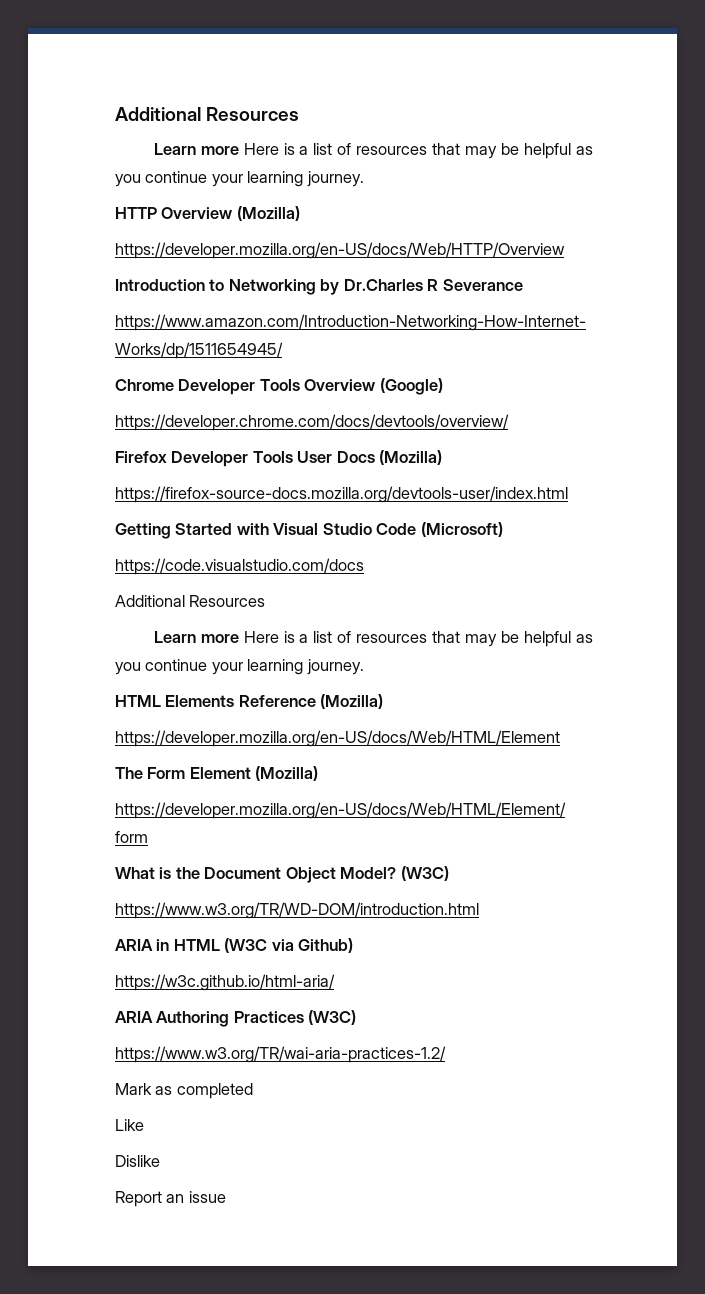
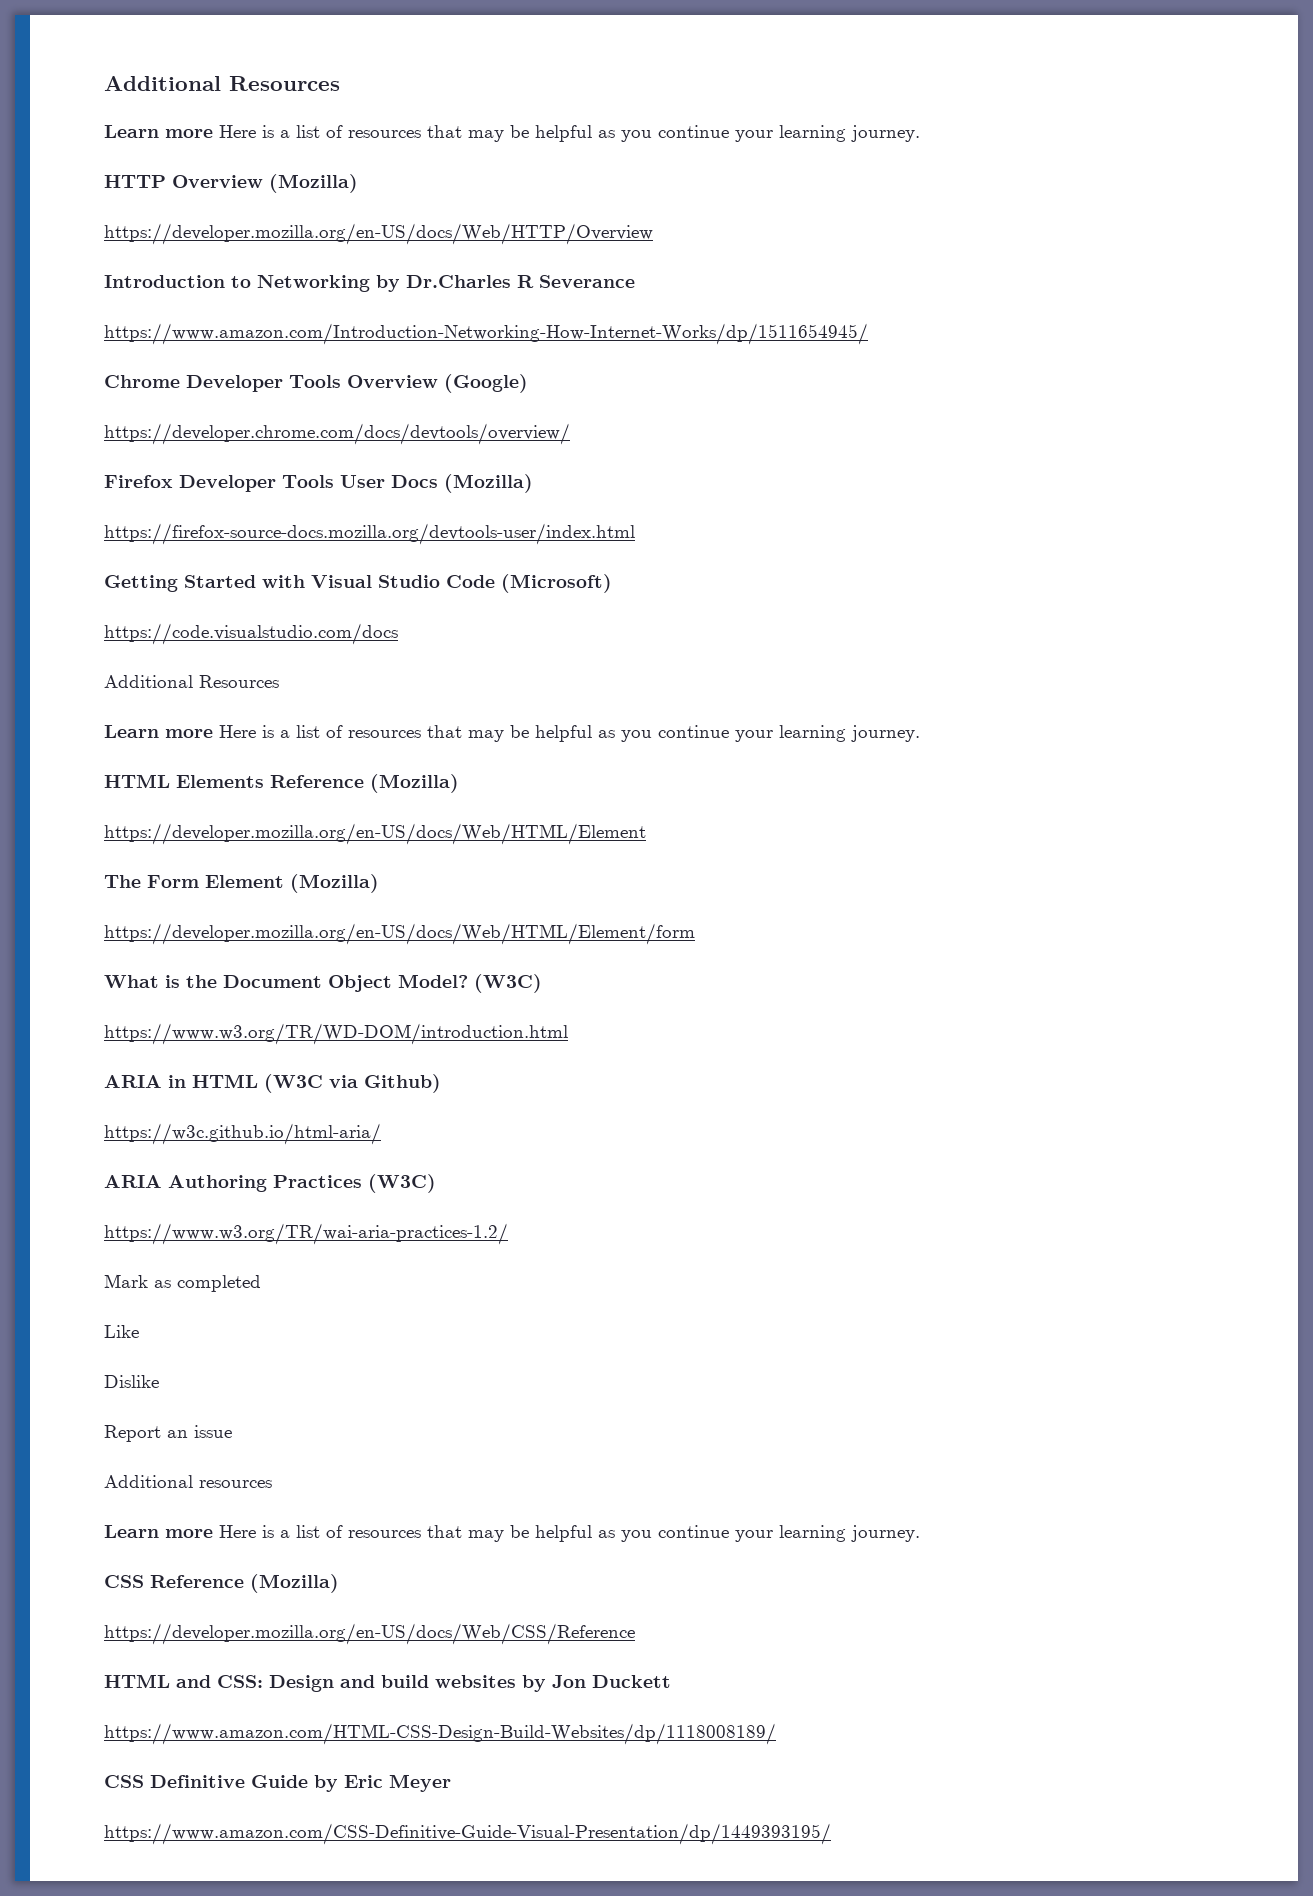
(226, 1197) none -> [104,1475,272,1488] [104,1525,920,1542] [104,1574,339,1593] [104,1623,635,1645] [104,1674,671,1692] [104,1723,776,1745] [104,1774,451,1792] [104,1823,831,1845] // Additional resources // Learn more Here is a list of resources that may be helpful as you continue your learning journey. // CSS Reference (Mozilla) // https://developer.mozilla.org/en-US/docs/Web/CSS/Reference // HTML and CSS: Design and build websites by Jon Duckett // https://www.amazon.com/HTML-CSS-Design-Build-Websites/dp/1118008189/ // CSS Definitive Guide by Eric Meyer // https://www.amazon.com/CSS-Definitive-Guide-Visual-Presentation/dp/1449393195/

